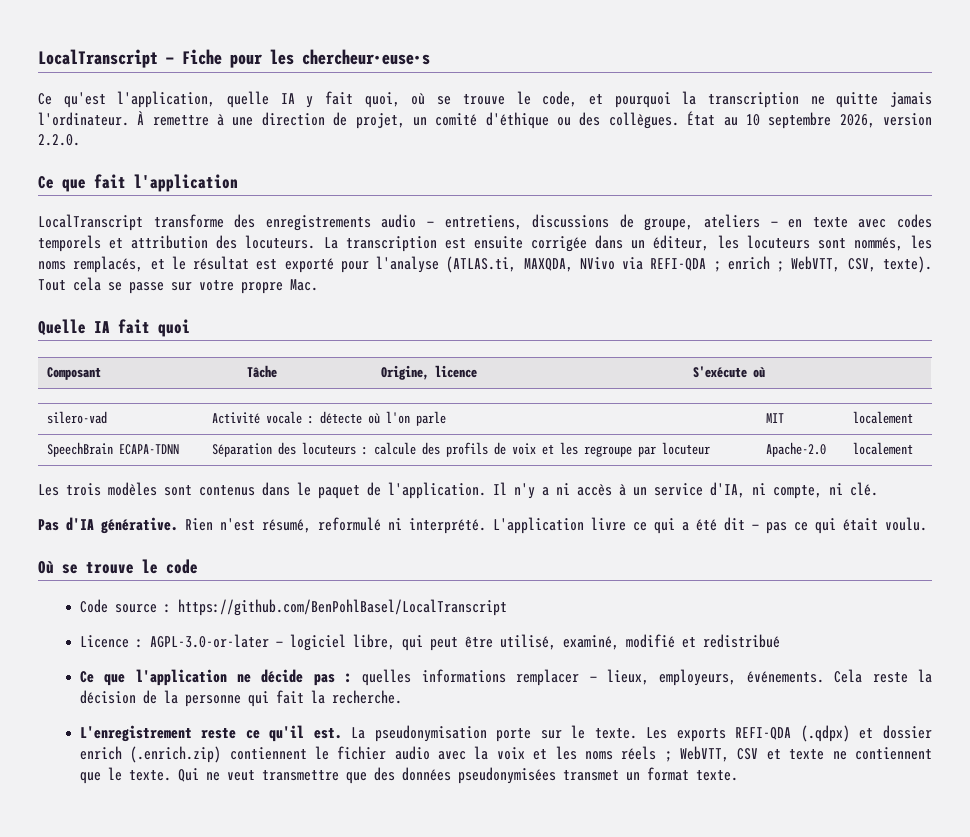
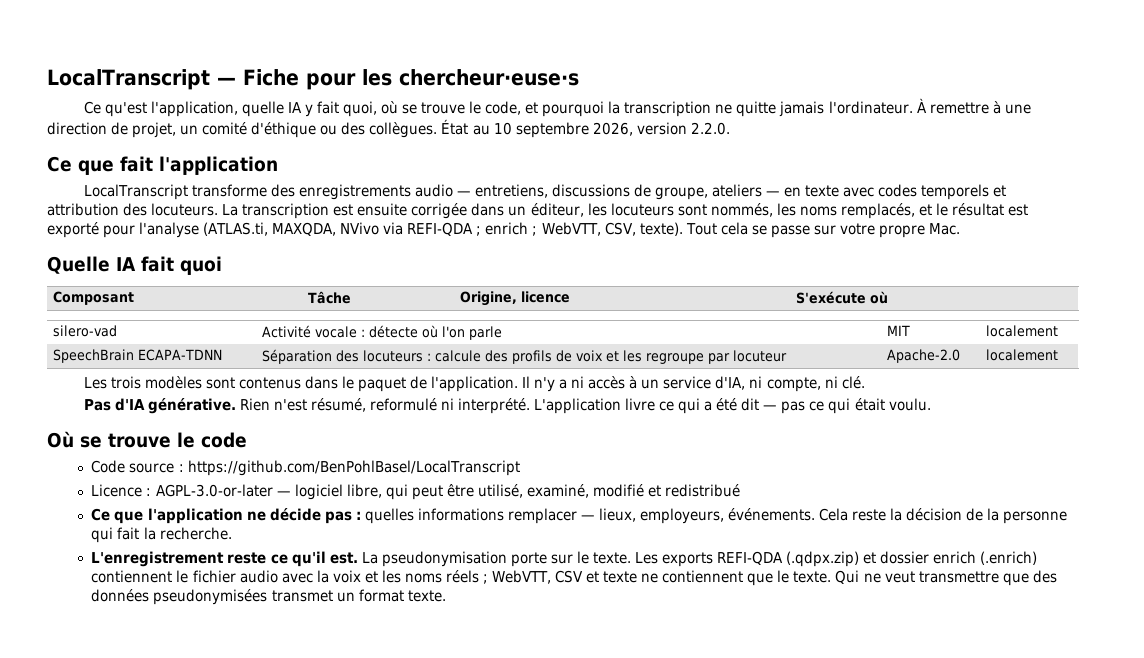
[800,725,850,742] (.qdpx) -> [786,551,860,567] (.qdpx.zip)
[130,746,222,763] (.enrich.zip) -> [980,551,1038,565] (.enrich)

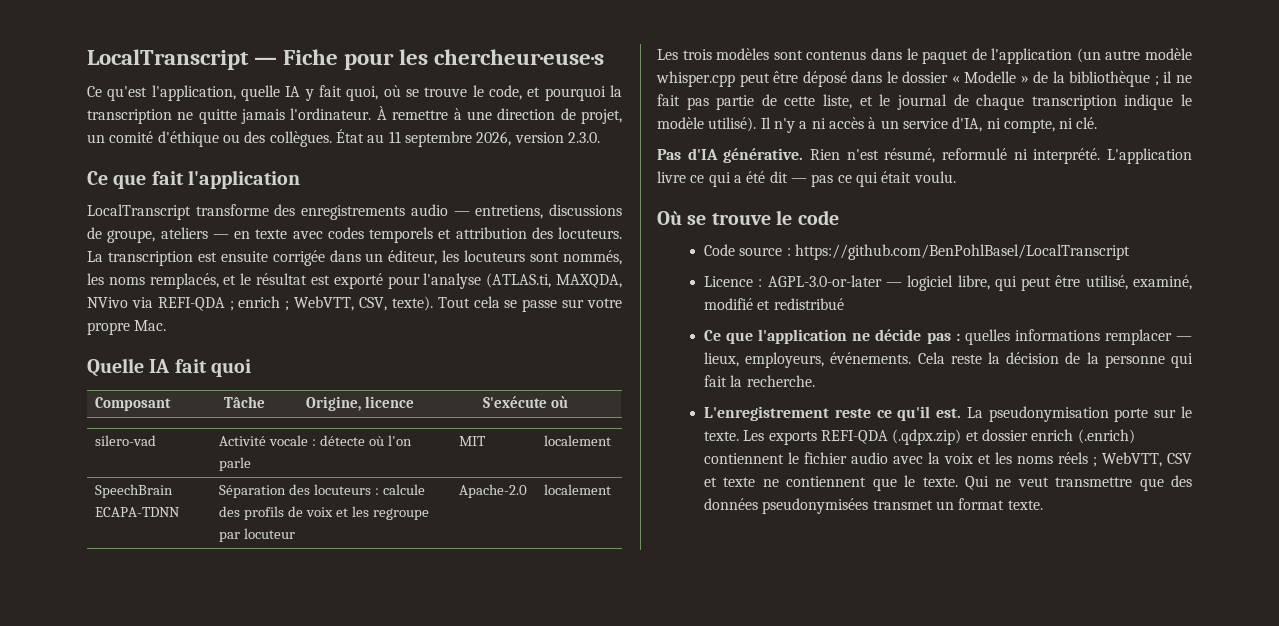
[493,122,512,135] 10 -> [388,131,401,143] 11
[690,122,730,135] 2.2.0. -> [567,132,600,143] 2.3.0.
[430,376,518,392] l'application. -> [991,48,1192,64] [656,71,1193,87] [657,94,1192,110] [657,117,757,132] l'application (un autre modèle whisper.cpp peut être déposé dans le dossier « Modelle » de la bibliothèque ; il ne fait pas partie de cette liste, et le journal de chaque transcription indique le modèle utilisé).

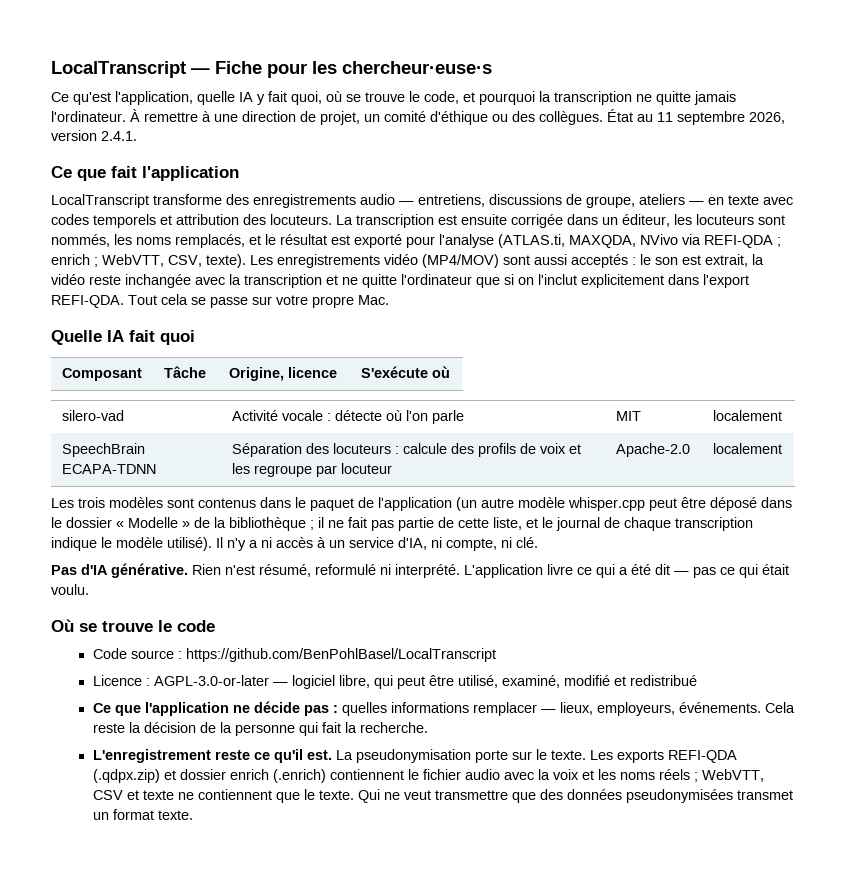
[567,132,600,143] 2.3.0. -> [101,131,137,141] 2.4.1.
(433, 303) none -> [250,254,764,268] [51,274,749,288] [51,295,124,308] Les enregistrements vidéo (MP4/MOV) sont aussi acceptés : le son est extrait, la vidéo reste inchangée avec la transcription et ne quitte l'ordinateur que si on l'inclut explicitement dans l'export REFI-QDA.

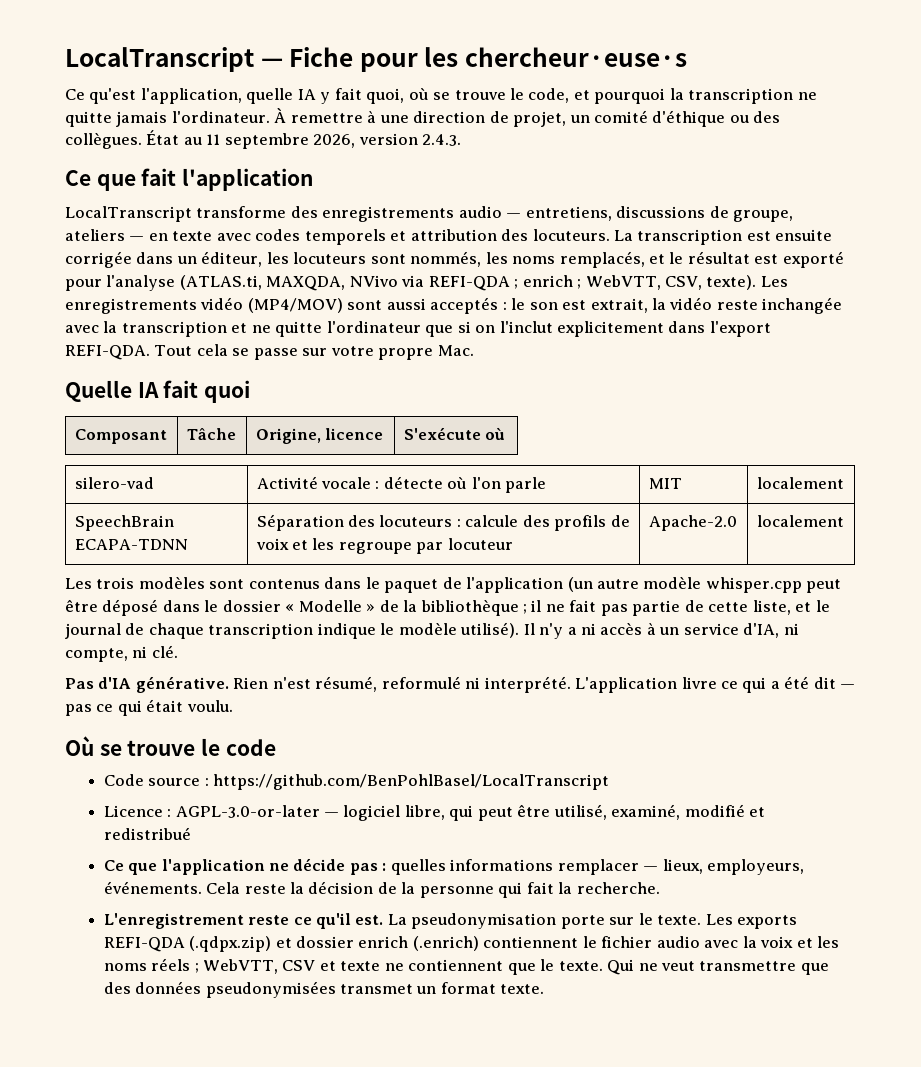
[101,131,137,141] 2.4.1. -> [422,134,462,146] 2.4.3.

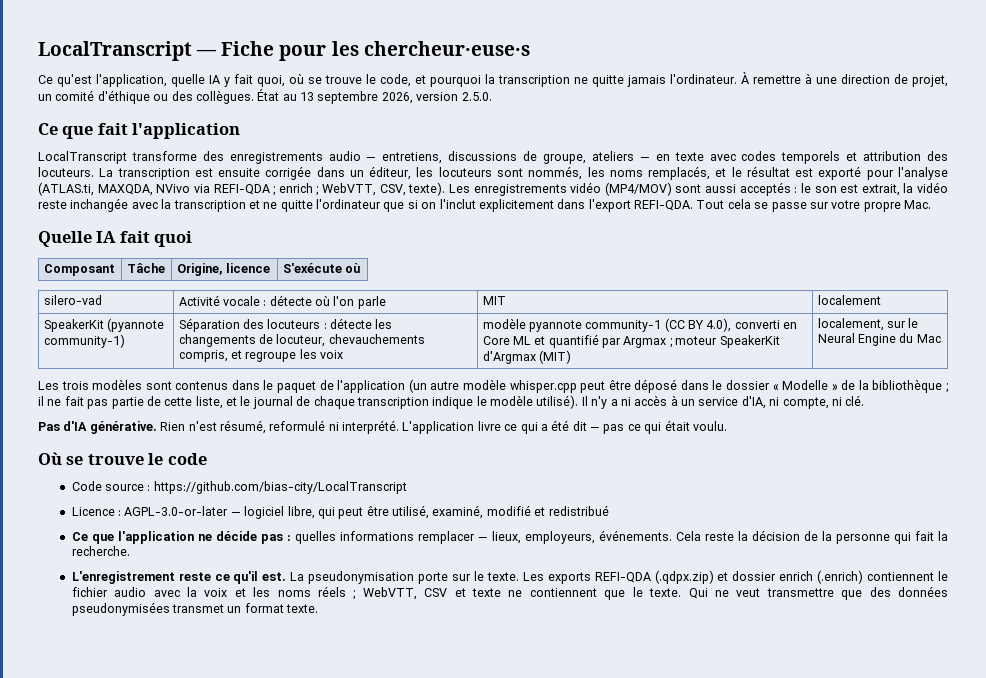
[206,134,221,145] 11 -> [300,92,314,101] 13
[422,134,462,146] 2.4.3. -> [461,92,492,101] 2.5.0.
[74,515,174,531] [74,539,188,550] SpeechBrain ECAPA-TDNN -> [43,318,164,332] [43,334,125,348] SpeakerKit (pyannote community-1)
[465,515,630,531] [255,538,513,554] [648,515,737,531] [756,515,844,527] calcule des profils de voix et les regroupe par locuteur | Apache-2.0 | localement -> [330,318,393,329] [178,334,425,347] [178,349,344,362] [482,318,798,332] [482,334,780,348] [482,350,571,364] [817,318,919,331] [817,333,941,346] détecte les changements de locuteur, chevauchements compris, et regroupe les voix | modèle pyannote community-1 (CC BY 4.0), converti en Core ML et quantifié par Argmax ; moteur SpeakerKit d'Argmax (MIT) | localement, sur le Neural Engine du Mac
[213,774,610,790] https://github.com/BenPohlBasel/LocalTranscript -> [153,481,407,494] https://github.com/bias-city/LocalTranscript

